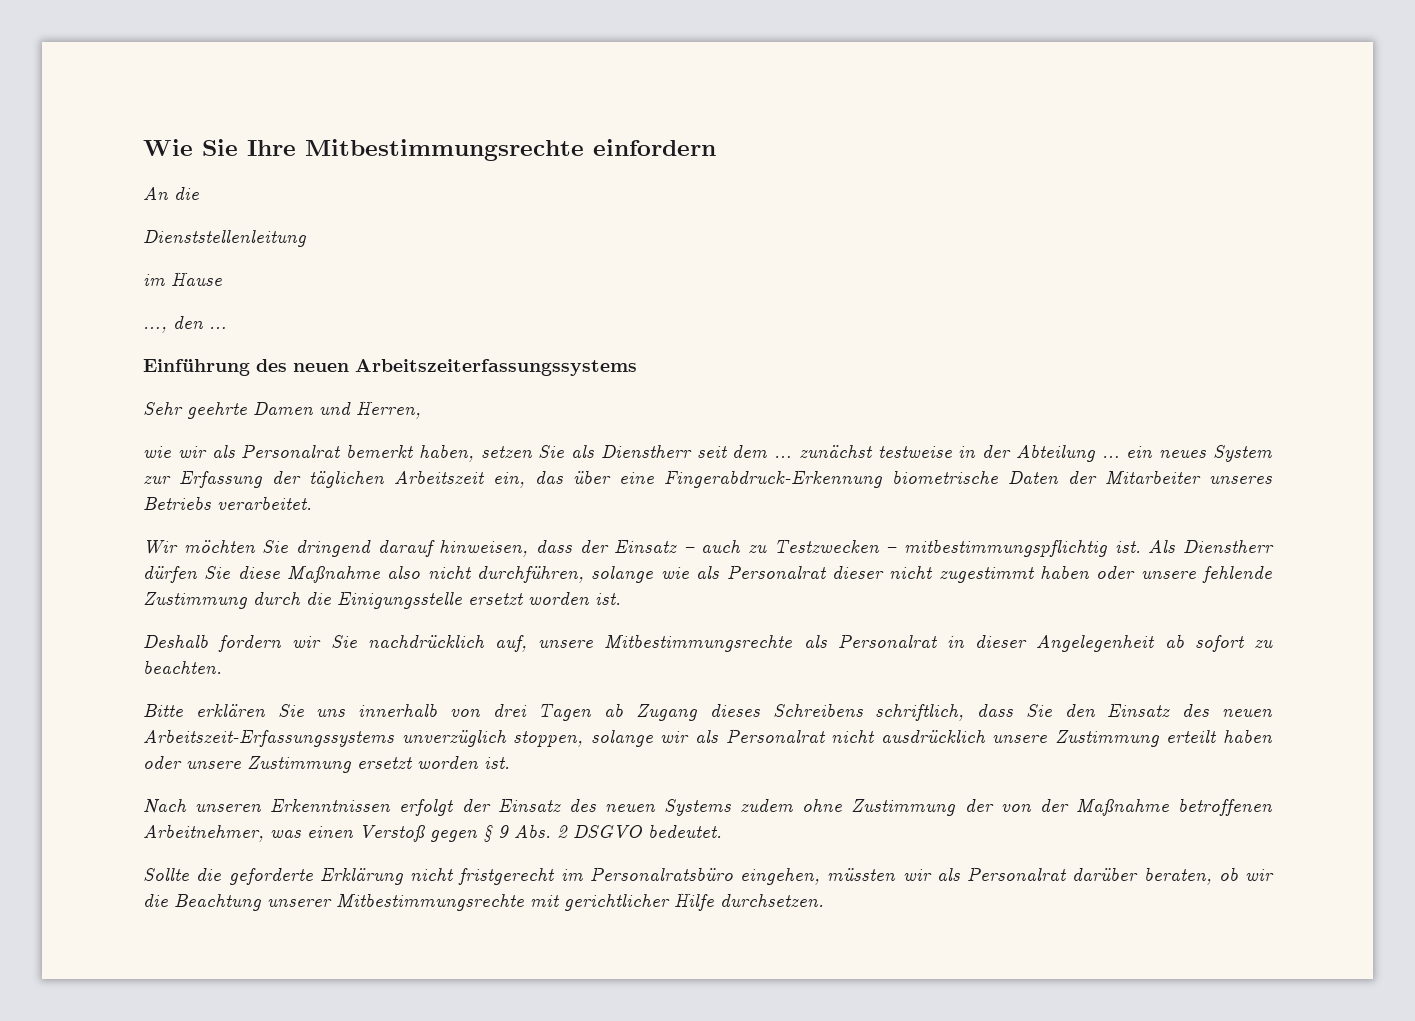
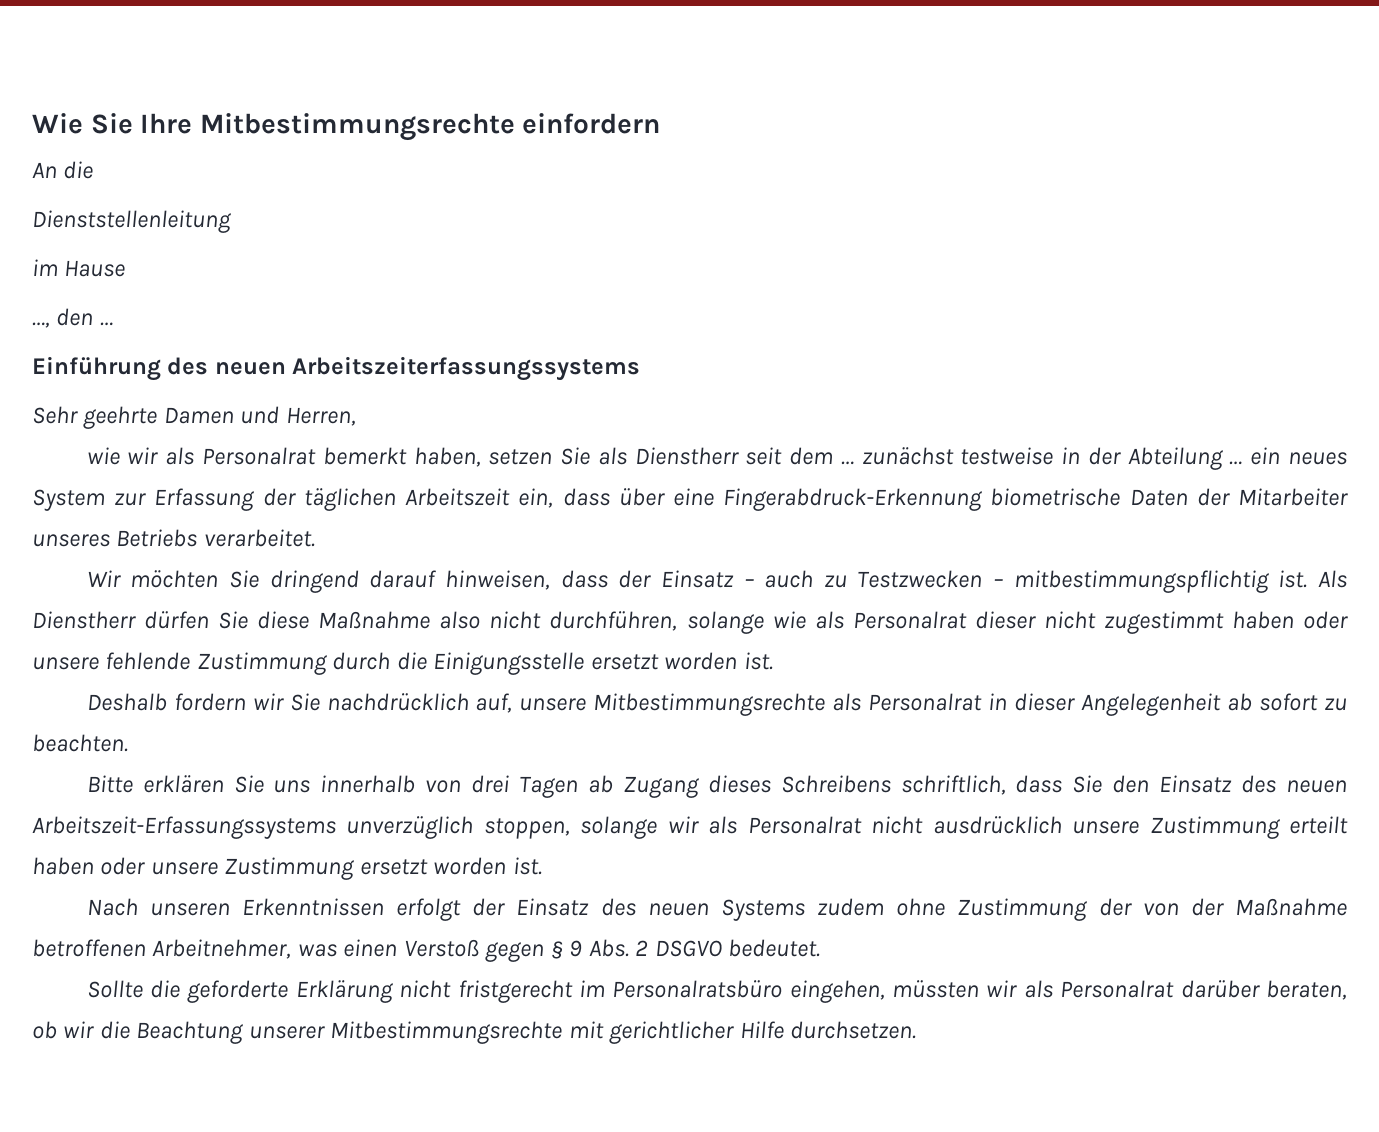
[535,471,563,484] das -> [562,488,610,506] dass

